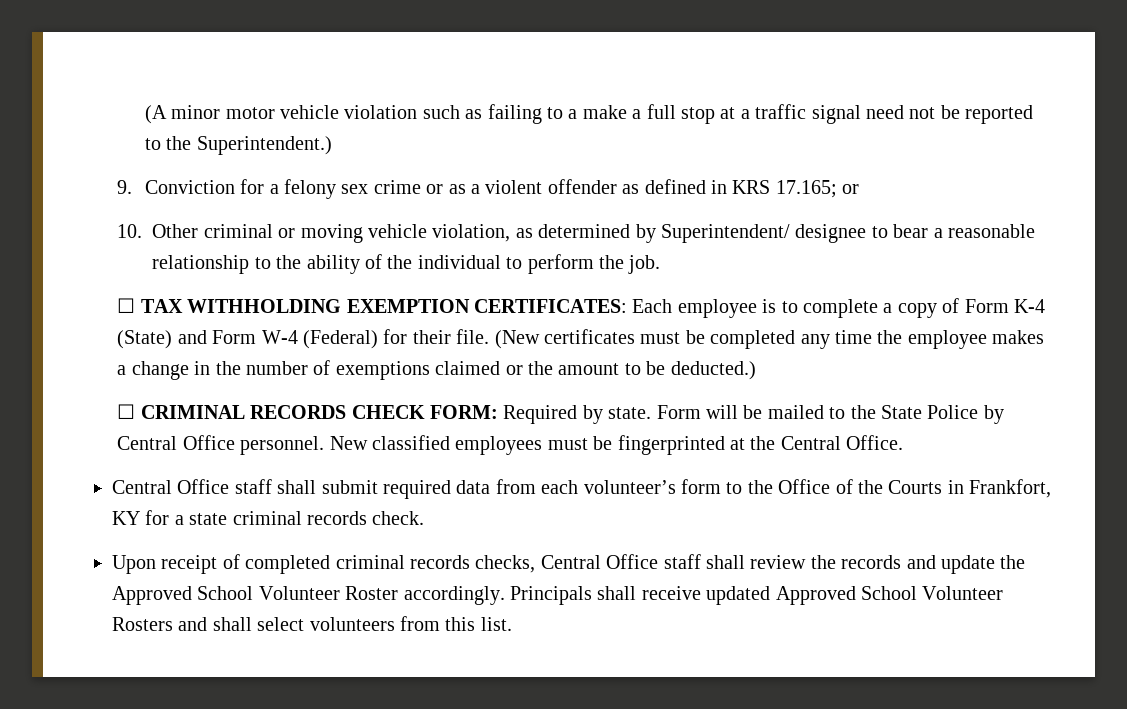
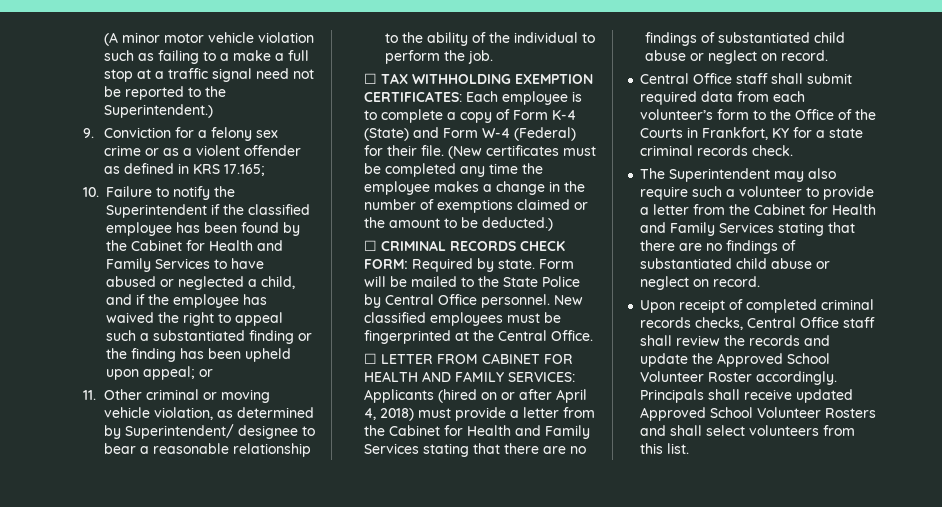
(837, 189) none -> [83,186,236,200] [106,204,311,218] [106,222,301,236] [106,240,284,251] [106,258,265,272] [106,276,296,290] [106,294,268,308] [106,312,284,326] [106,330,313,344] [106,348,292,362] [106,366,196,380] // 10. Failure to notify the Superintendent if the classified employee has been found by the Cabinet for Health and Family Services to have abused or neglected a child, and if the employee has waived the right to appeal such a substantiated finding or the finding has been upheld upon appeal;
[117,224,143,238] 10. -> [83,390,97,400] 11.
(904, 442) none -> [364,353,574,364] [364,371,576,382] [364,389,588,403] [364,407,596,421] [364,425,591,439] [364,443,587,457] [645,32,846,46] [645,50,829,64] // ☐ LETTER FROM CABINET FOR HEALTH AND FAMILY SERVICES: Applicants (hired on or after April 4, 2018) must provide a letter from the Cabinet for Health and Family Services stating that there are no findings of substantiated child abuse or neglect on record.
(425, 518) none -> [640,168,837,182] [640,186,875,200] [640,204,877,215] [640,222,856,236] [640,240,797,254] [640,258,831,269] [640,276,761,290] // The Superintendent may also require such a volunteer to provide a letter from the Cabinet for Health and Family Services stating that there are no findings of substantiated child abuse or neglect on record.

